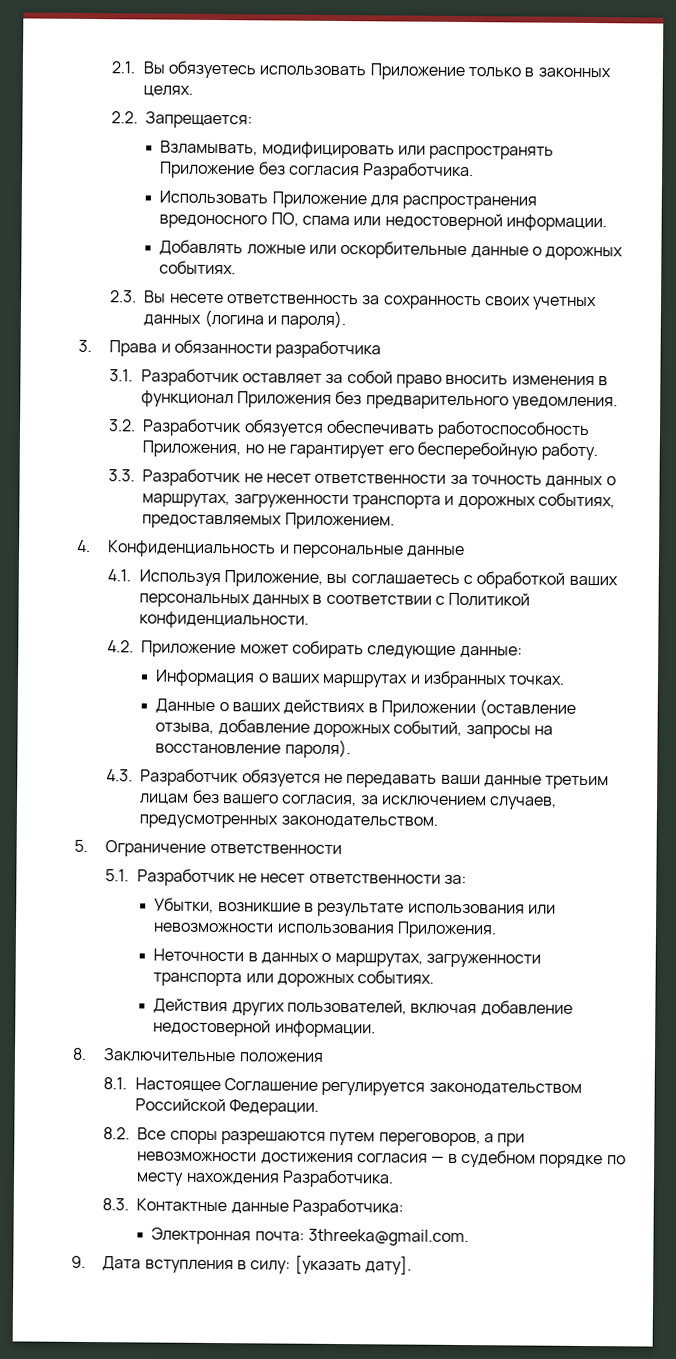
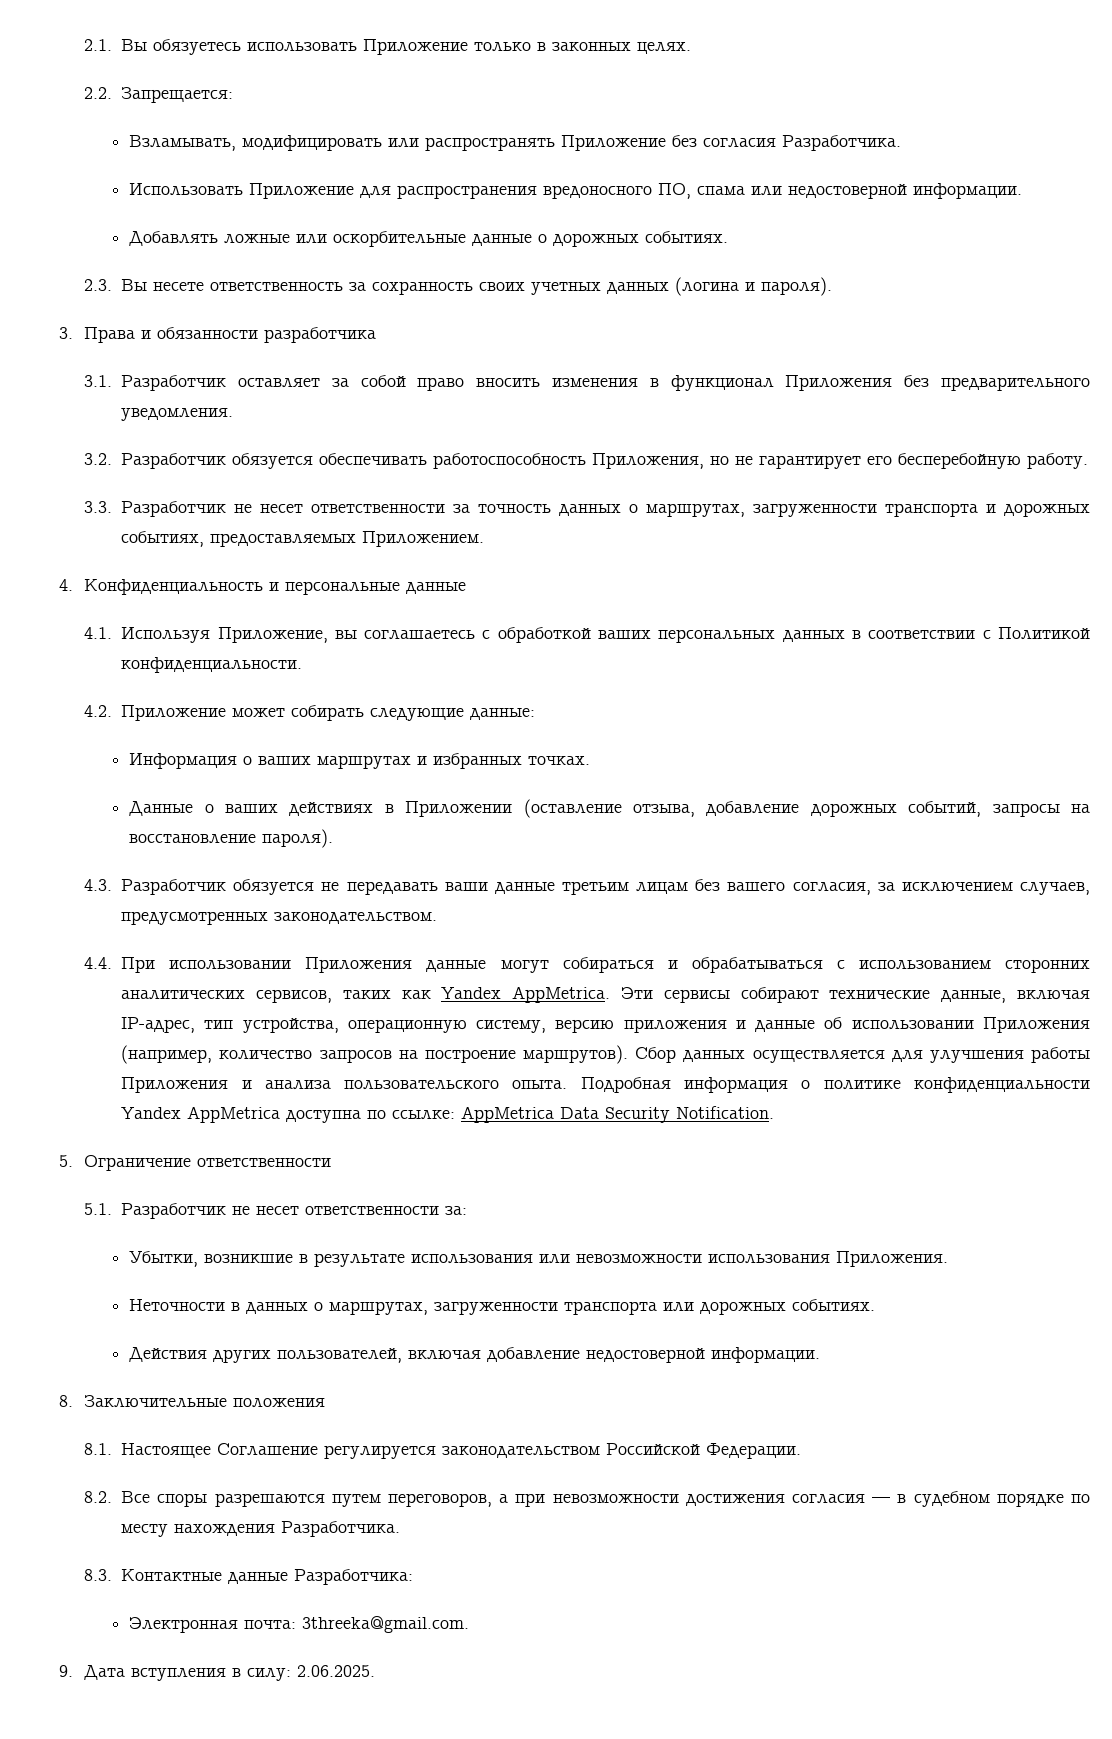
(438, 821) none -> [84,957,1090,973] [121,986,1090,1003] [121,1017,1090,1033] [121,1045,1091,1064] [121,1077,1090,1093] [121,1106,775,1123] // 4.4. При использовании Приложения данные могут собираться и обрабатываться с использованием сторонних аналитических сервисов, таких как Yandex AppMetrica. Эти сервисы собирают технические данные, включая IP-адрес, тип устройства, операционную систему, версию приложения и данные об использовании Приложения (например, количество запросов на построение маршрутов). Сбор данных осуществляется для улучшения работы Приложения и анализа пользовательского опыта. Подробная информация о политике конфиденциальности Yandex AppMetrica доступна по ссылке: AppMetrica Data Security Notification.
[294,1255,412,1275] [указать дату]. -> [297,1665,376,1677] 2.06.2025.

